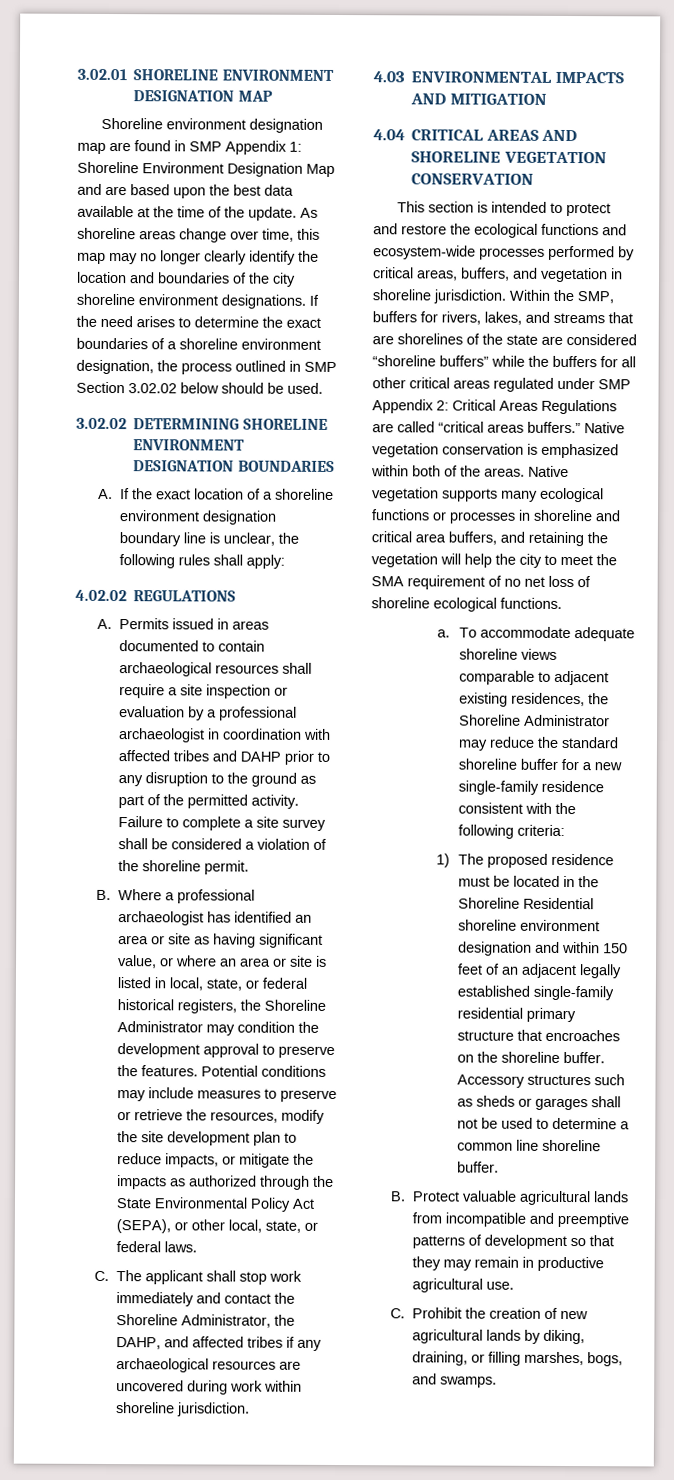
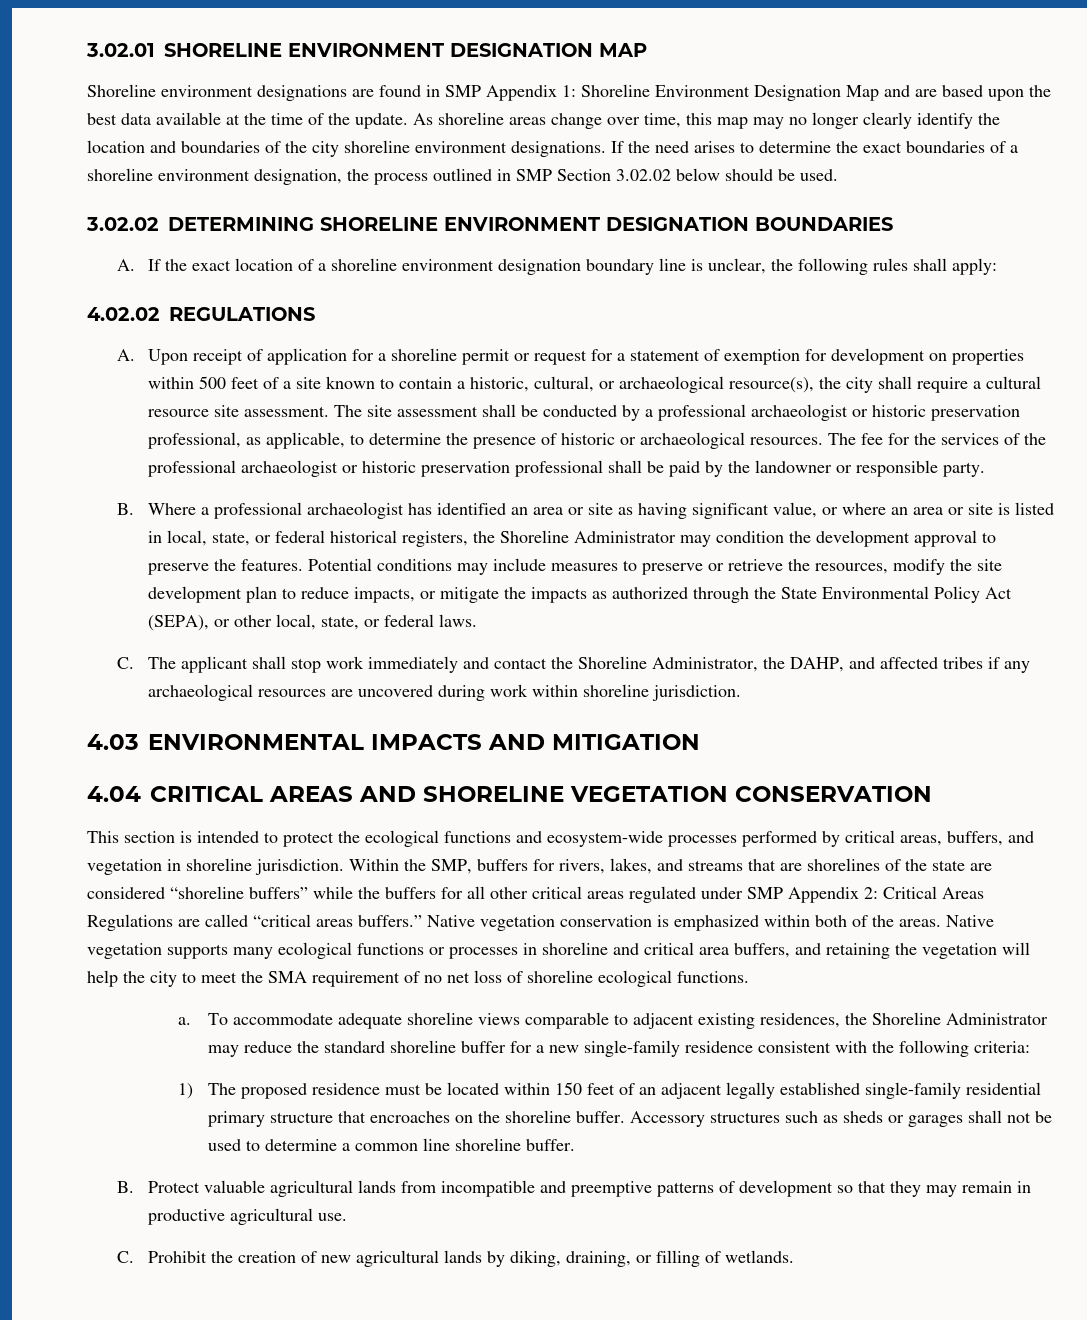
[249,118,324,133] [77,142,106,154] designation map -> [257,85,347,101] designations
[119,618,270,630] [119,640,266,652] [119,662,313,677] [119,684,289,699] [119,706,298,721] [118,728,332,743] [118,750,331,765] [118,772,317,787] [118,794,300,809] [118,816,327,831] [118,838,328,850] [118,860,250,875] Permits issued in areas documented to contain archaeological resources shall require a site inspection or evaluation by a professional archaeologist in coordination with affected tribes and DAHP prior to any disruption to the ground as part of the permitted activity. Failure to complete a site survey shall be considered a violation of the shoreline permit. -> [147,348,1024,365] [147,376,1041,393] [147,404,1020,421] [147,432,1046,449] [147,460,985,477] Upon receipt of application for a shoreline permit or request for a statement of exemption for development on properties within 500 feet of a site known to contain a historic, cultural, or archaeological resource(s), the city shall require a cultural resource site assessment. The site assessment shall be conducted by a professional archaeologist or historic preservation professional, as applicable, to determine the presence of historic or archaeological resources. The fee for the services of the professional archaeologist or historic preservation professional shall be paid by the landowner or responsible party.
[373,223,447,235] and restore -> (334, 839) none
[563,875,600,888] [458,897,595,910] [458,919,601,932] [458,941,561,956] in the Shoreline Residential shoreline environment designation and -> (500, 1088) none
[524,1351,624,1367] [412,1373,498,1388] marshes, bogs, and swamps. -> [704,1250,794,1263] of wetlands.

